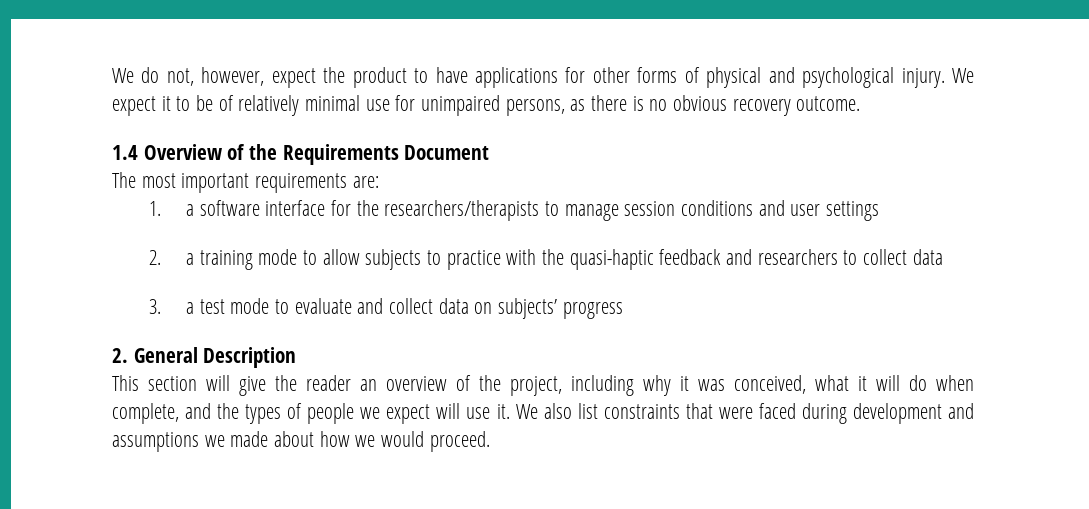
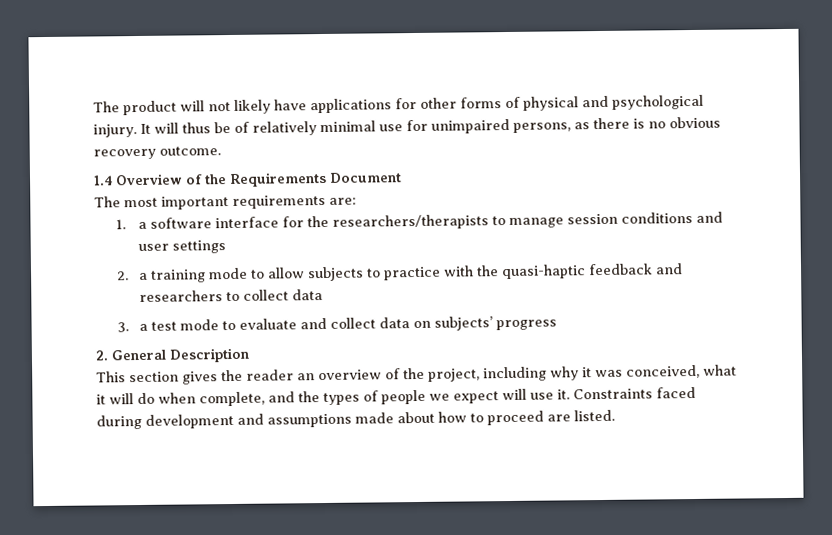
[112,67,429,88] We do not, however, expect the product to -> [93,99,271,116] The product will not likely
[952,68,974,83] [112,96,191,116] We expect it to -> [140,122,211,134] It will thus
[206,375,266,396] will give -> [182,371,218,385] gives
[515,403,753,419] We also list constraints that were -> [573,388,653,400] Constraints
[204,435,225,447] we -> (352, 420) none
[355,431,490,452] we would proceed. -> [470,409,615,426] to proceed are listed.

